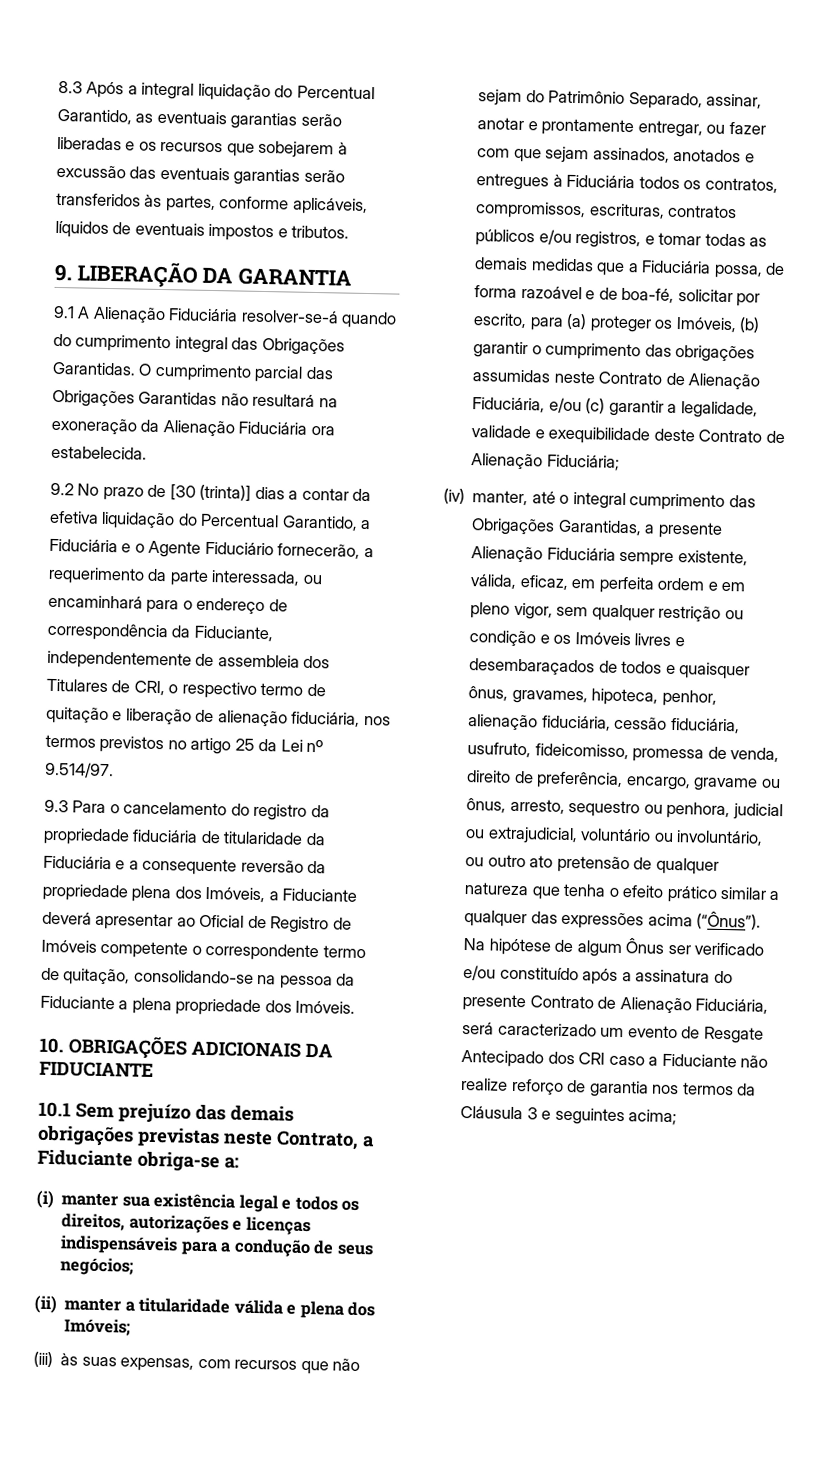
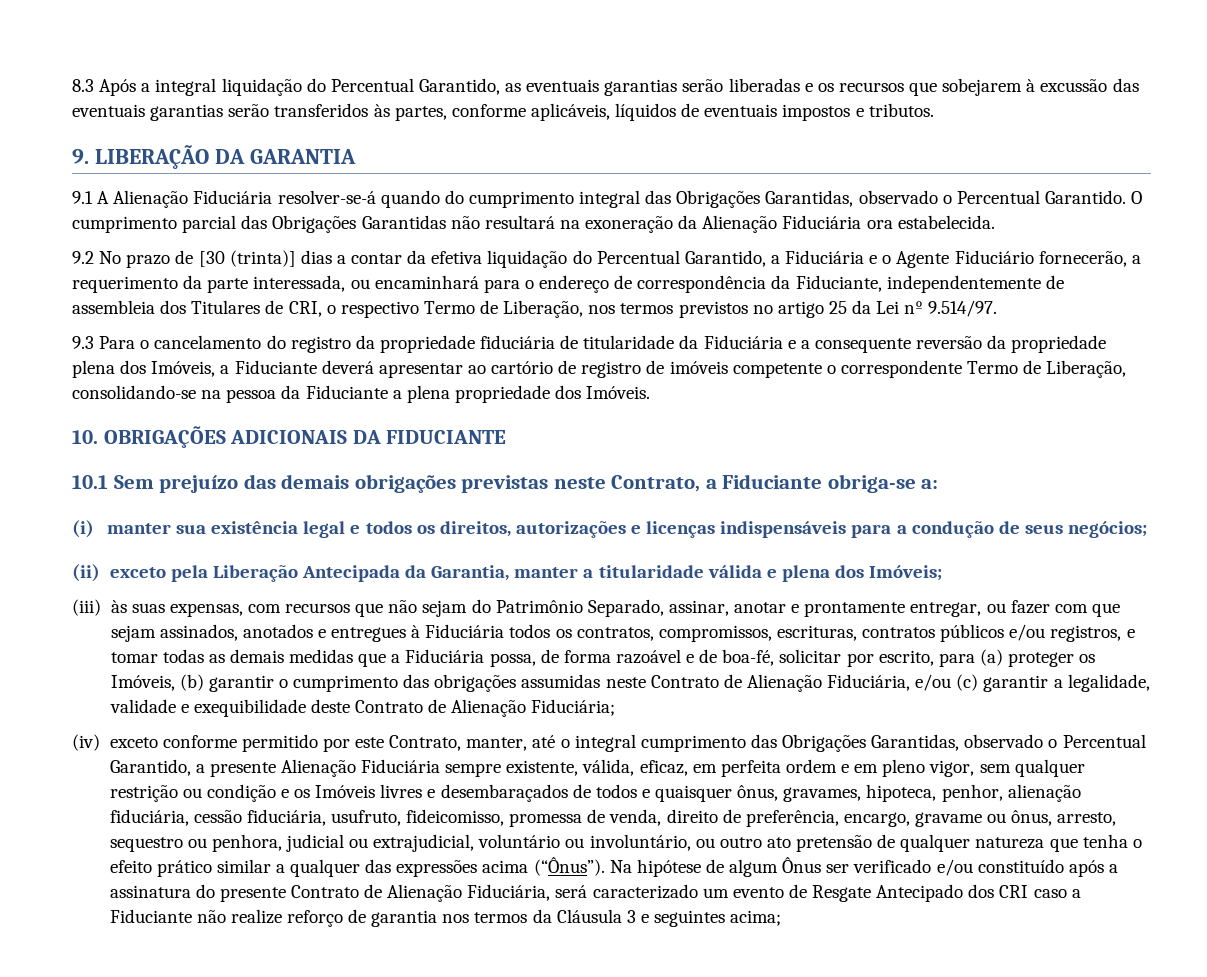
[52,361,136,376] Garantidas. -> [765,190,1126,207] Garantidas, observado o Percentual Garantido.
[260,683,326,697] [46,706,361,727] termo de quitação e liberação de alienação fiduciária, -> [423,300,584,318] Termo de Liberação,
[199,914,352,934] [41,939,366,962] [41,967,131,986] Oficial de Registro de Imóveis competente o correspondente termo de quitação, -> [491,360,1127,378] cartório de registro de imóveis competente o correspondente Termo de Liberação,
(57, 1304) none -> [109,565,510,582] exceto pela Liberação Antecipada da Garantia,
(465, 496) none -> [109,734,462,752] exceto conforme permitido por este Contrato,
(642, 527) none -> [964,734,1146,748] [109,759,191,776] observado o Percentual Garantido,

